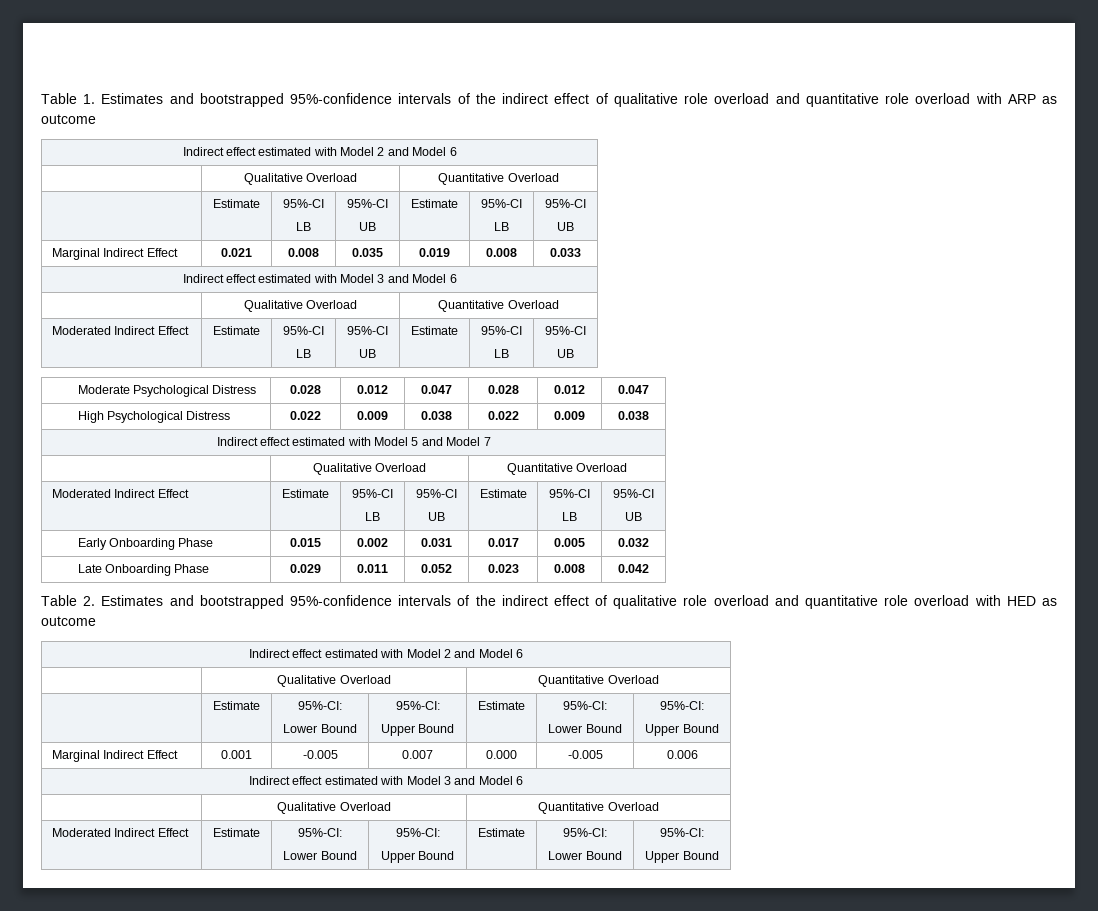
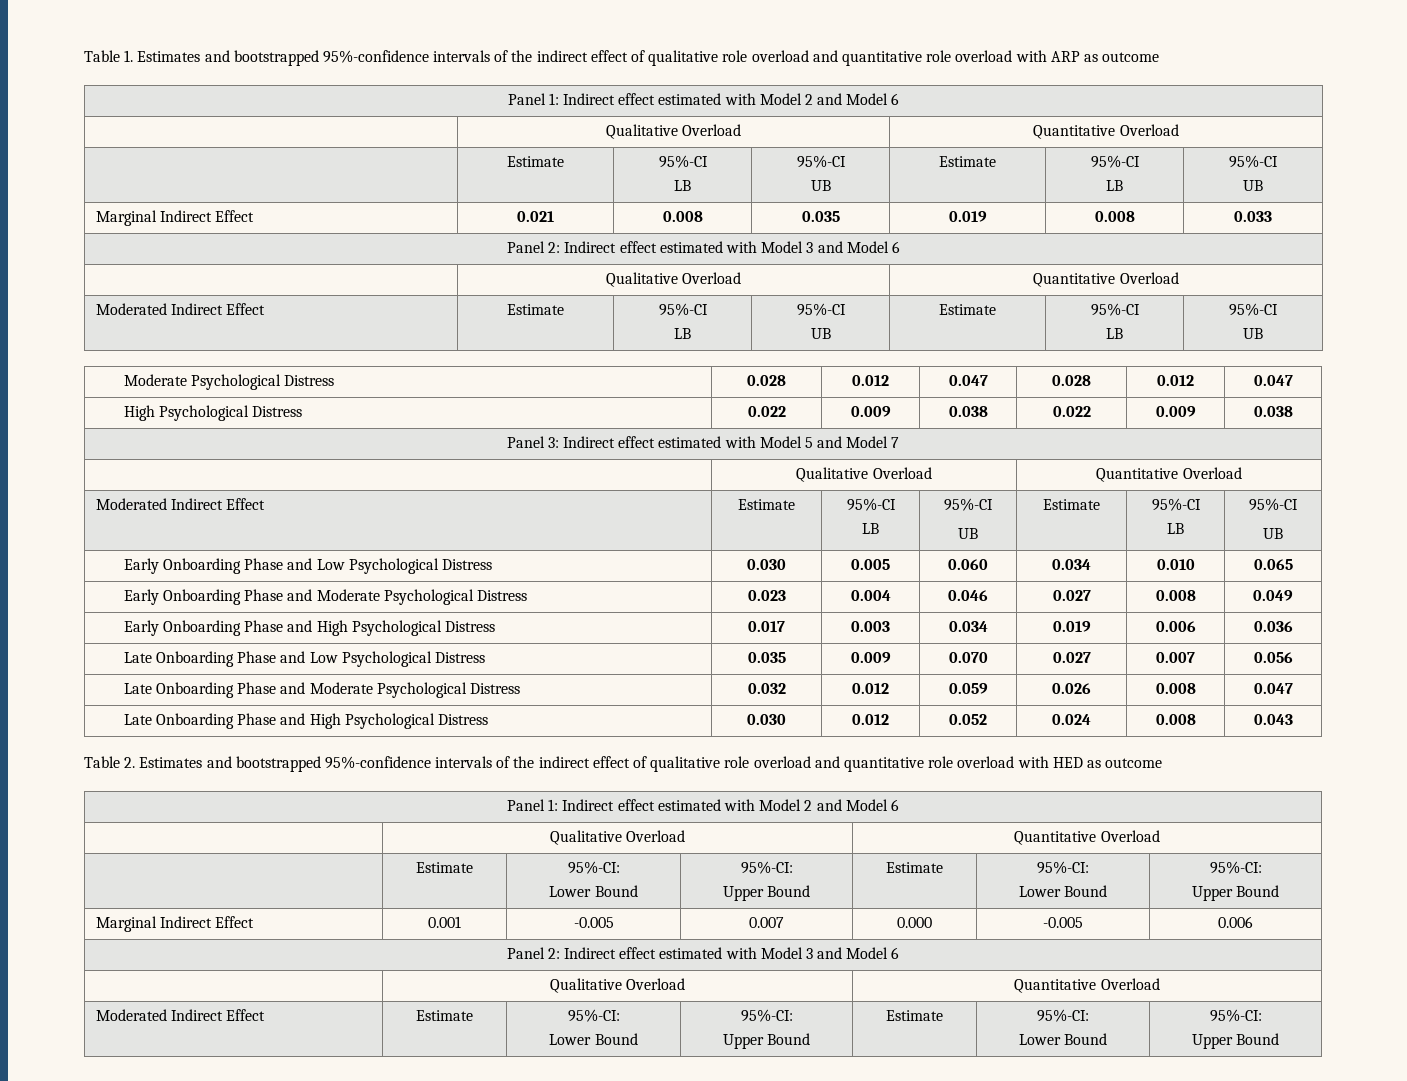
(96, 119) none -> [507,93,559,105] Panel 1:
(581, 252) none -> [507,241,561,253] Panel 2:
(649, 415) none -> [506,436,559,448] Panel 3:
[290,538,321,547] [357,538,388,547] [421,538,452,547] [487,538,519,547] [554,538,585,547] [618,538,649,547] [77,564,210,576] [290,564,321,573] [357,564,388,573] | 0.015 | 0.002 | 0.031 | 0.017 | 0.005 | 0.032 // Late Onboarding Phase | 0.029 | 0.011 -> [287,558,493,574] [747,559,786,570] [851,559,890,570] [948,559,988,570] [1052,559,1091,570] [1156,559,1195,570] [1253,559,1293,570] [123,589,528,605] [747,590,786,601] [850,590,891,601] [948,590,988,601] [1052,590,1091,601] [1155,590,1196,601] [1253,590,1293,601] [123,620,496,636] [748,621,785,632] [851,621,890,632] [948,621,988,632] [1052,621,1091,632] [1155,621,1196,632] [1253,621,1293,632] [123,651,486,667] [747,652,786,663] [850,652,891,663] [948,652,988,663] [1052,652,1091,663] [1156,652,1195,663] [1253,652,1293,663] [123,682,521,698] [747,683,786,694] [852,683,889,694] [948,683,988,694] [1052,683,1091,694] [1155,683,1196,694] [1253,683,1293,694] [123,713,489,729] [747,714,786,725] [852,714,889,725] and Low Psychological Distress | 0.030 | 0.005 | 0.060 | 0.034 | 0.010 | 0.065 // Early Onboarding Phase and Moderate Psychological Distress | 0.023 | 0.004 | 0.046 | 0.027 | 0.008 | 0.049 // Early Onboarding Phase and High Psychological Distress | 0.017 | 0.003 | 0.034 | 0.019 | 0.006 | 0.036 // Late Onboarding Phase and Low Psychological Distress | 0.035 | 0.009 | 0.070 | 0.027 | 0.007 | 0.056 // Late Onboarding Phase and Moderate Psychological Distress | 0.032 | 0.012 | 0.059 | 0.026 | 0.008 | 0.047 // Late Onboarding Phase and High Psychological Distress | 0.030 | 0.012
[487,564,519,573] [554,564,585,573] [618,564,649,573] 0.023 | 0.008 | 0.042 -> [1052,714,1091,725] [1155,714,1196,725] [1253,714,1293,725] 0.024 | 0.008 | 0.043
(96, 621) none -> [507,799,559,811] Panel 1:
(698, 754) none -> [506,947,560,959] Panel 2:

